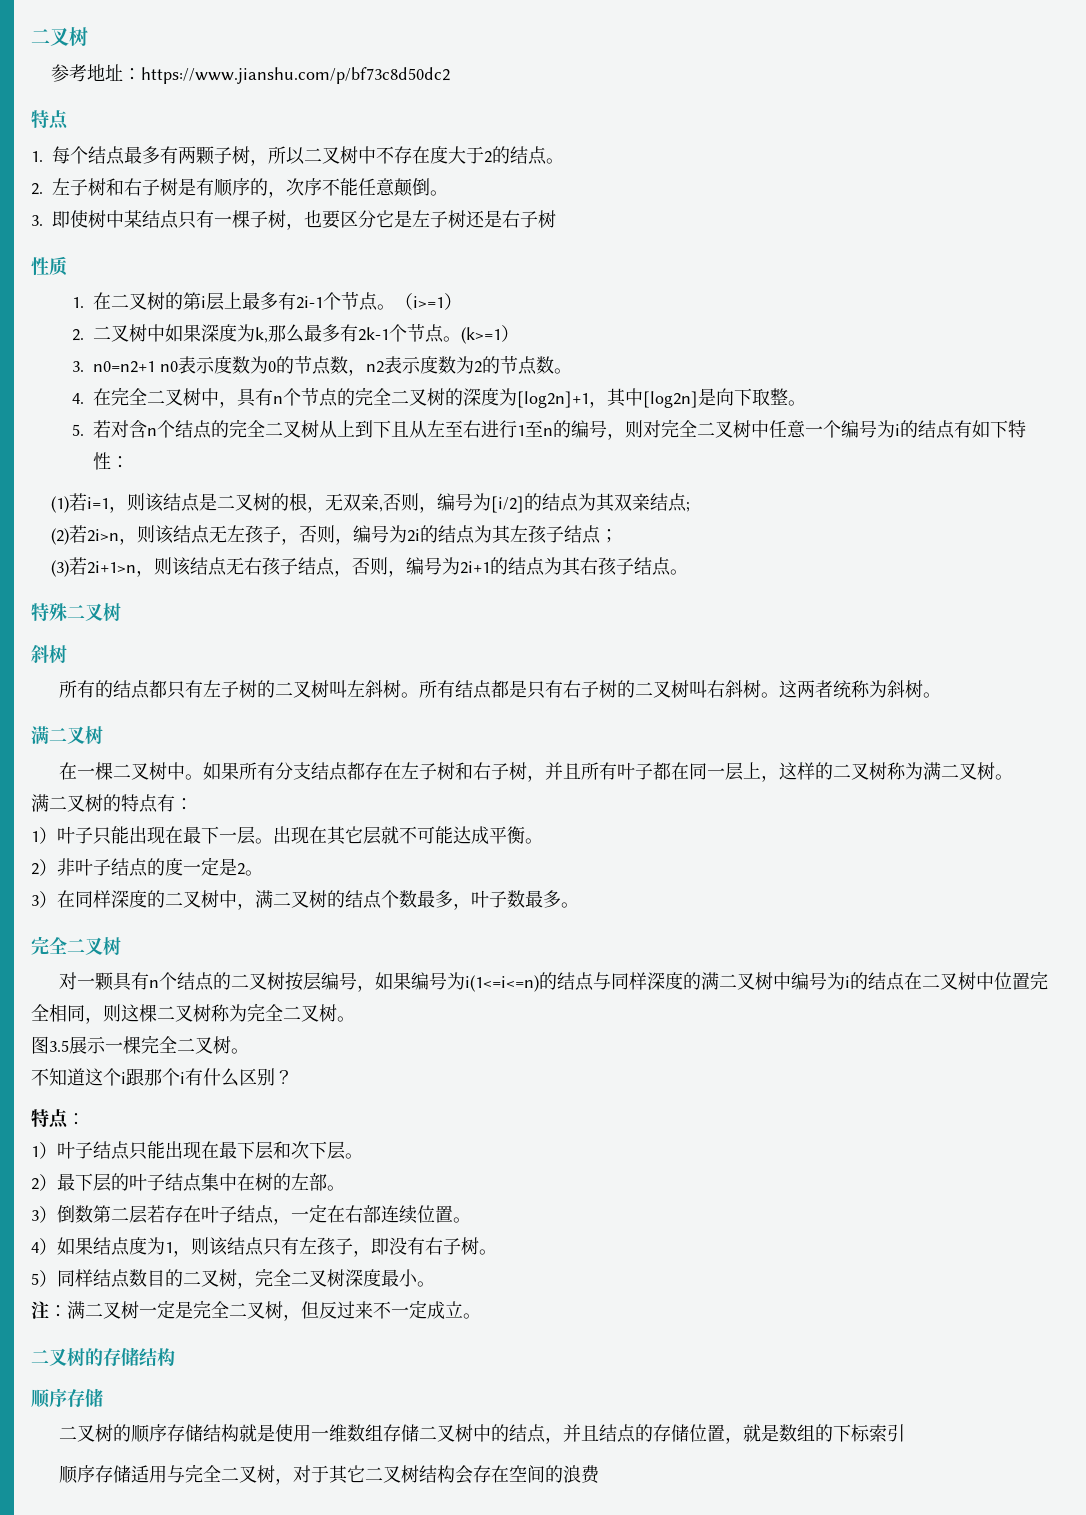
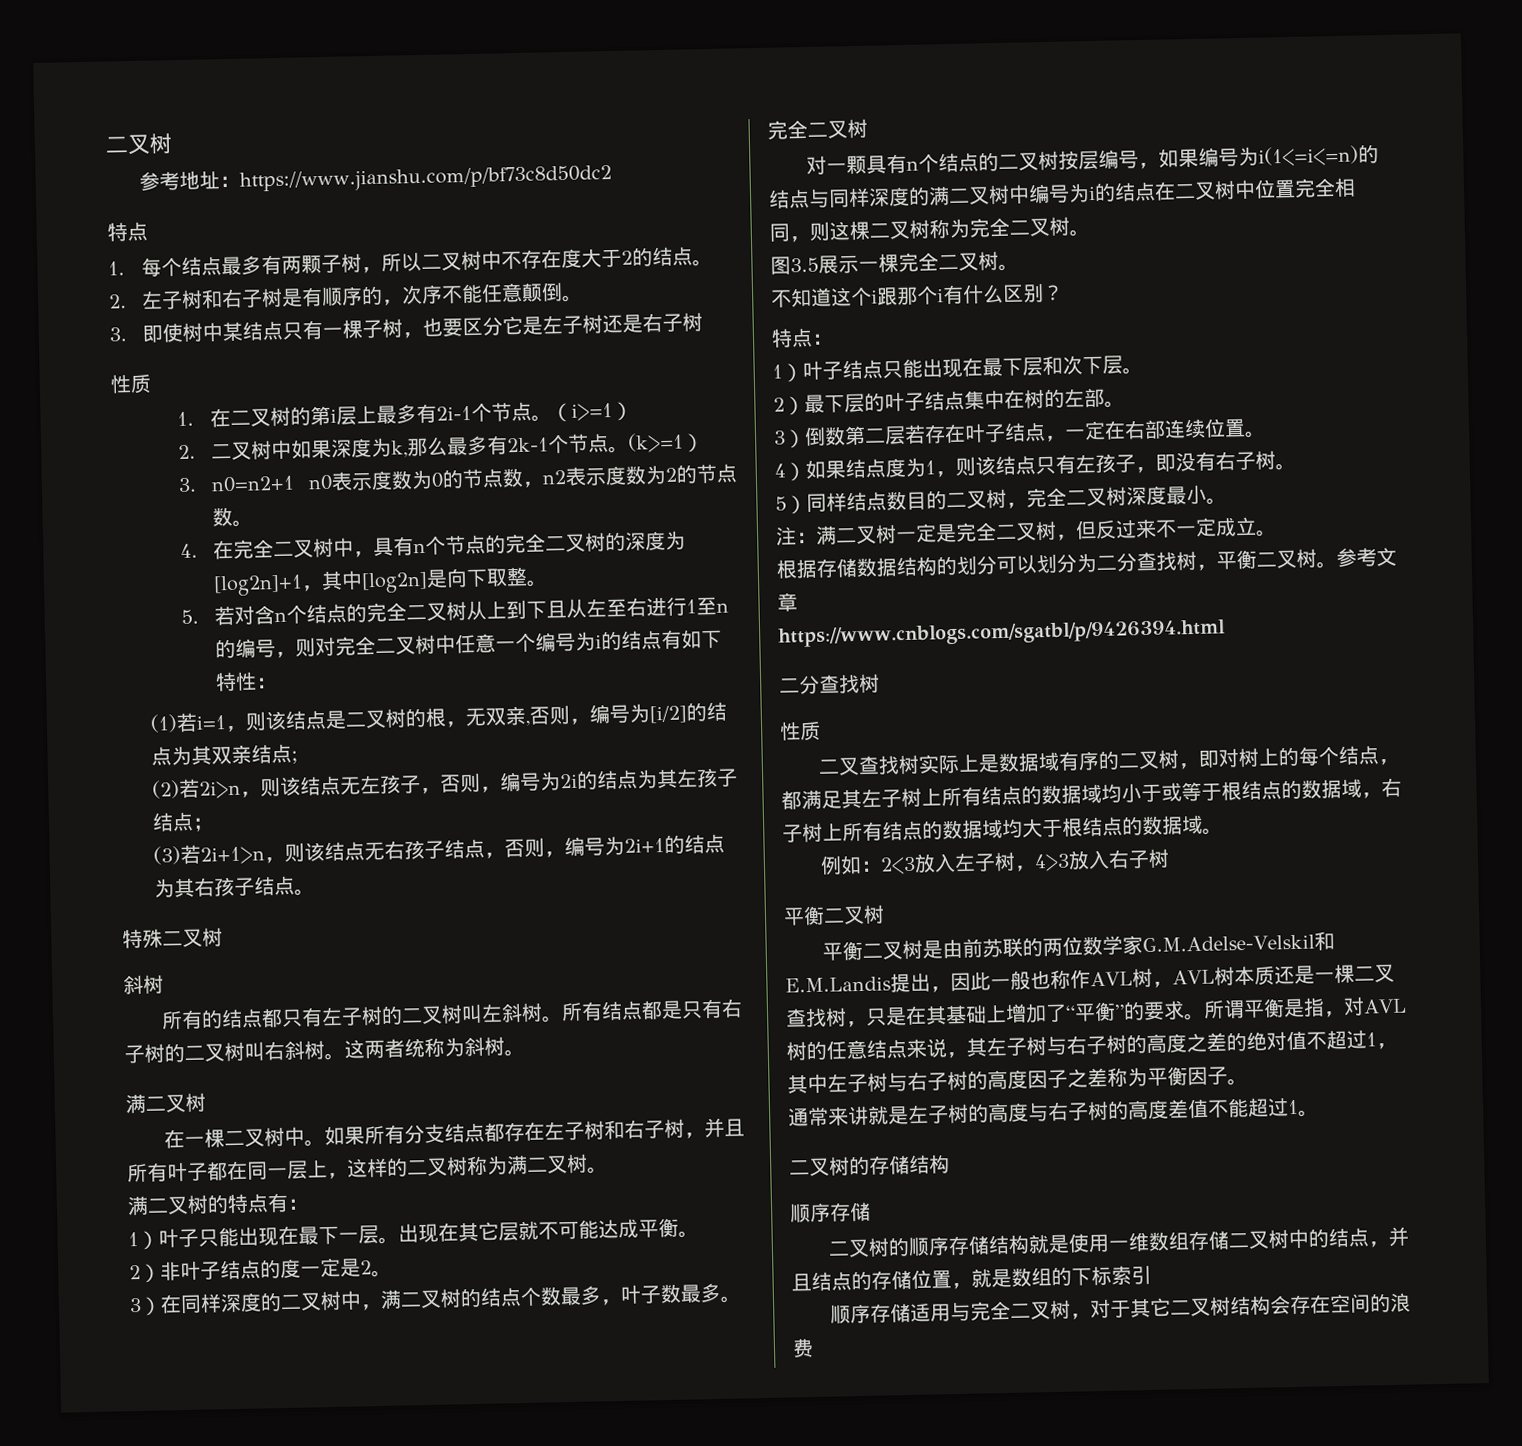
(481, 1316) none -> [776,546,1397,579] [777,592,798,612] [778,619,1226,648] [779,673,880,695] [779,720,821,741] [818,745,1401,776] [781,777,1402,810] [782,814,1223,843] [820,848,1171,875] [783,904,885,926] [822,931,1336,961] [785,963,1395,993] [785,996,1407,1028] [786,1029,1397,1061] [787,1066,1248,1094] [788,1097,1319,1127] // 根据存储数据结构的划分可以划分为二分查找树，平衡二叉树。参考文章 // https://www.cnblogs.com/sgatbl/p/9426394.html // 二分查找树 // 性质 // 二叉查找树实际上是数据域有序的二叉树，即对树上的每个结点，都满足其左子树上所有结点的数据域均小于或等于根结点的数据域，右子树上所有结点的数据域均大于根结点的数据域。 // 例如：2<3放入左子树，4>3放入右子树 // 平衡二叉树 // 平衡二叉树是由前苏联的两位数学家G.M.Adelse-Velskil和E.M.Landis提出，因此一般也称作AVL树，AVL树本质还是一棵二叉查找树，只是在其基础上增加了“平衡”的要求。所谓平衡是指，对AVL树的任意结点来说，其左子树与右子树的高度之差的绝对值不超过1，其中左子树与右子树的高度因子之差称为平衡因子。 // 通常来讲就是左子树的高度与右子树的高度差值不能超过1。

